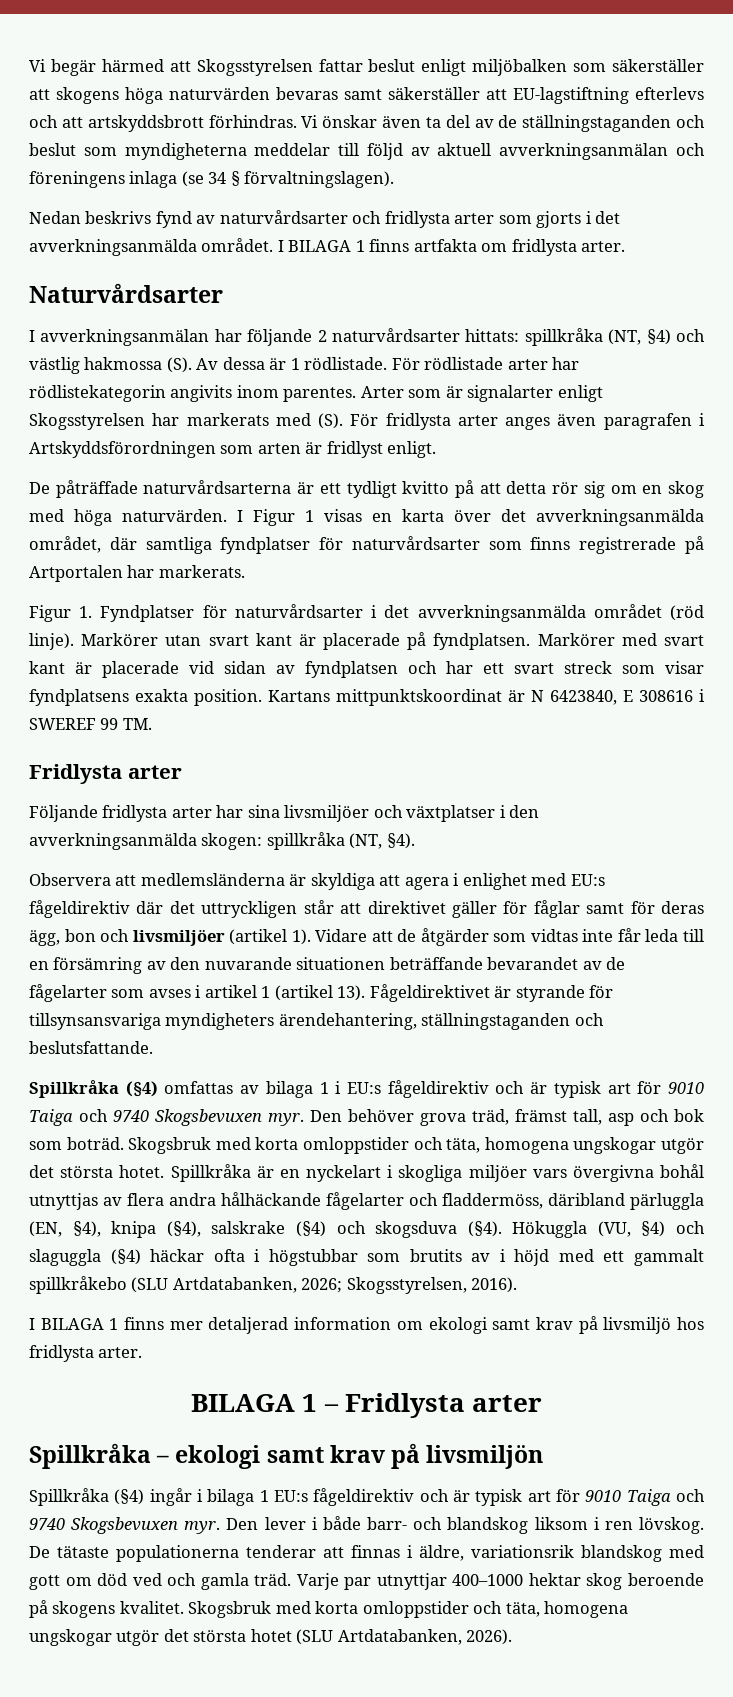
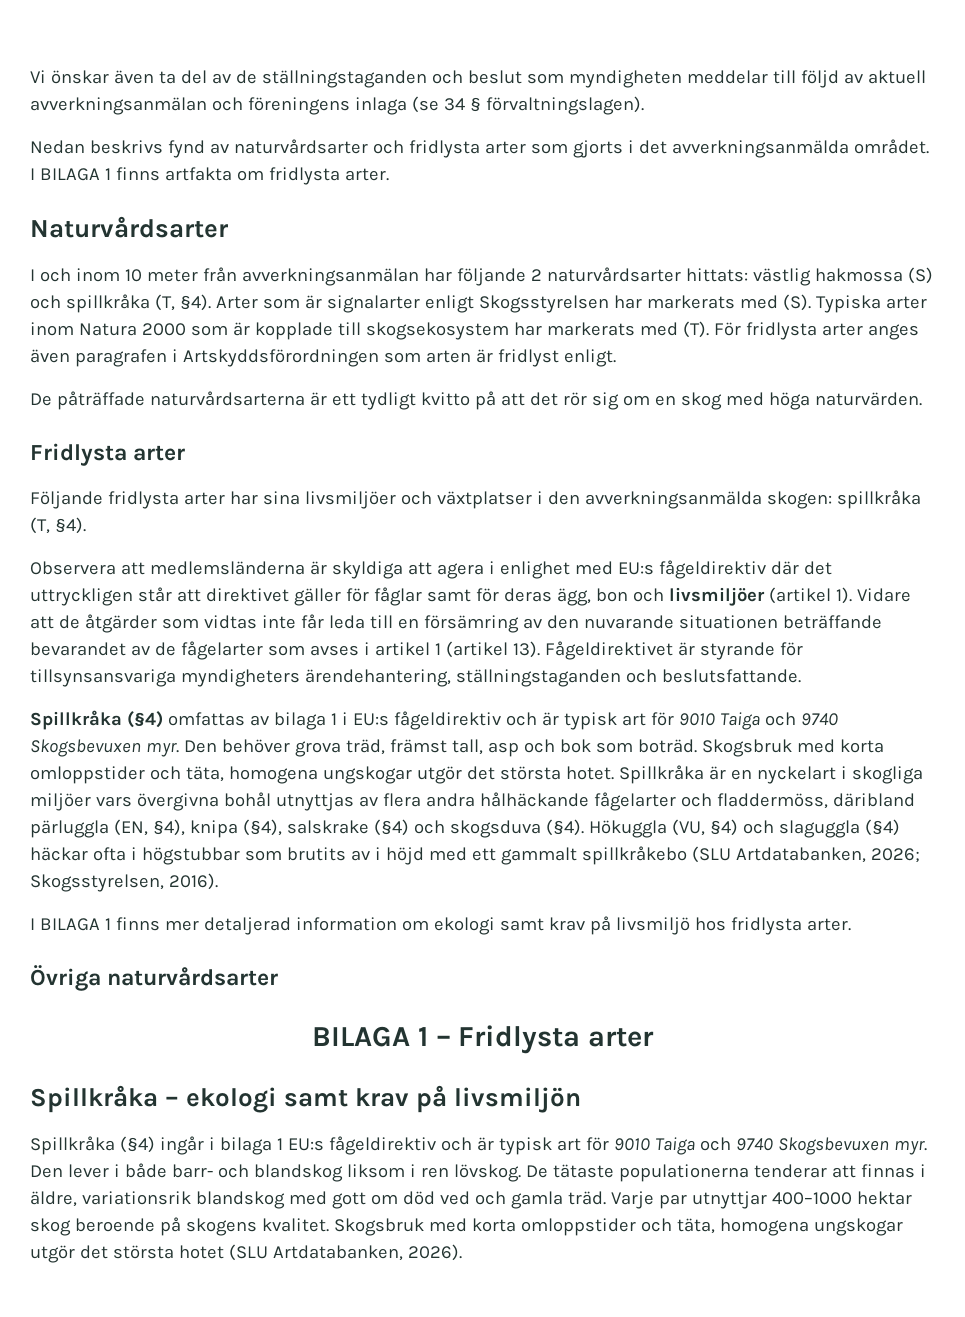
[29,59,704,76] [29,87,704,104] [29,115,319,132] Vi begär härmed att Skogsstyrelsen fattar beslut enligt miljöbalken som säkerställer att skogens höga naturvärden bevaras samt säkerställer att EU-lagstiftning efterlevs och att artskyddsbrott förhindras. Vi -> [30,70,46,83] Vi
[124,143,247,160] myndigheterna -> [568,70,682,88] myndigheten
(35, 336) none -> [39,267,237,282] och inom 10 meter från
[524,328,705,346] [29,357,580,374] [29,385,357,402] spillkråka (NT, §4) och västlig hakmossa (S). Av dessa är 1 rödlistade. För rödlistade arter har rödlistekategorin angivits inom parentes. -> [752,267,933,286] [30,294,211,313] västlig hakmossa (S) och spillkråka (T, §4).
(344, 421) none -> [815,295,927,313] [30,321,709,340] Typiska arter inom Natura 2000 som är kopplade till skogsekosystem har markerats med (T).
[506,481,547,494] detta -> [529,392,558,406] det
[237,509,704,526] [29,536,704,554] [29,565,245,582] [29,604,704,622] [29,632,704,650] [29,661,704,678] [29,689,705,706] [29,718,152,730] I Figur 1 visas en karta över det avverkningsanmälda området, där samtliga fyndplatser för naturvårdsarter som finns registrerade på Artportalen har markerats. // Figur 1. Fyndplatser för naturvårdsarter i det avverkningsanmälda området (röd linje). Markörer utan svart kant är placerade på fyndplatsen. Markörer med svart kant är placerade vid sidan av fyndplatsen och har ett svart streck som visar fyndplatsens exakta position. Kartans mittpunktskoordinat är N 6423840, E 308616 i SWEREF 99 TM. -> (922, 399) none
[349,833,383,849] (NT, -> [30,517,50,534] (T,
(143, 1352) none -> [30,965,279,991] // Övriga naturvårdsarter

